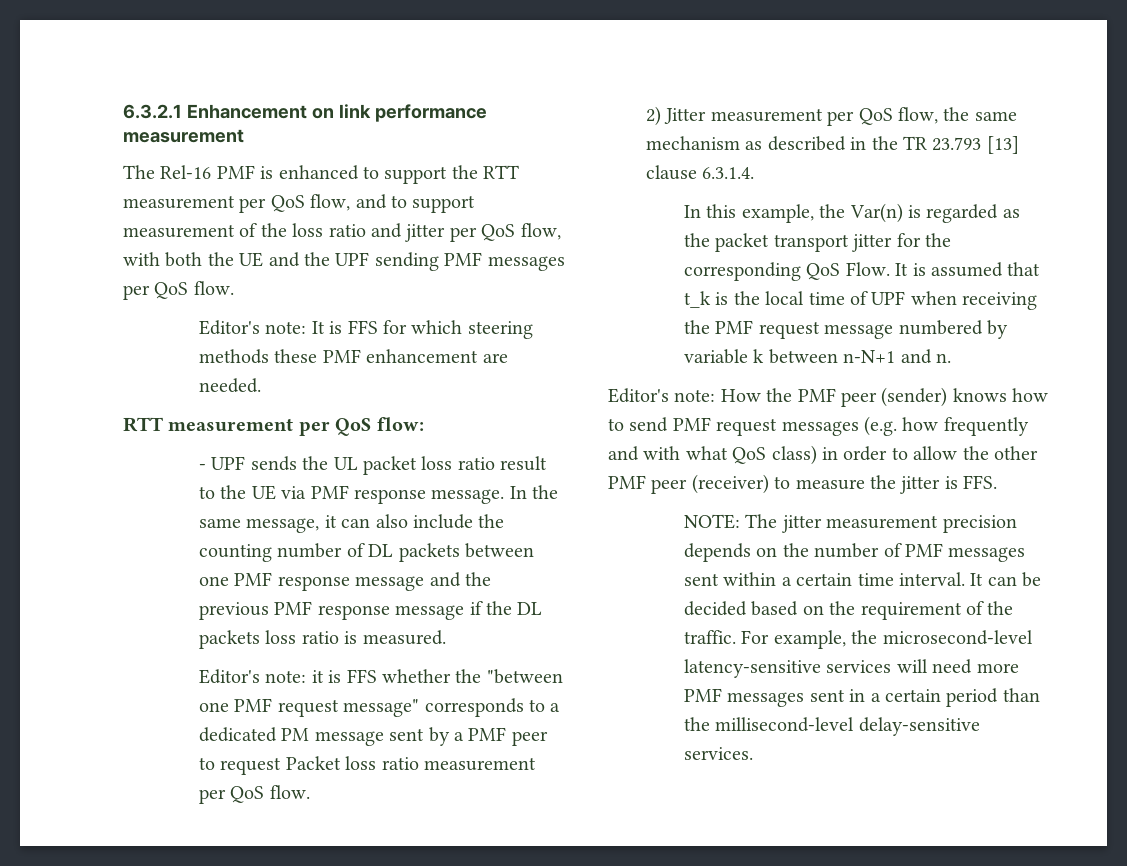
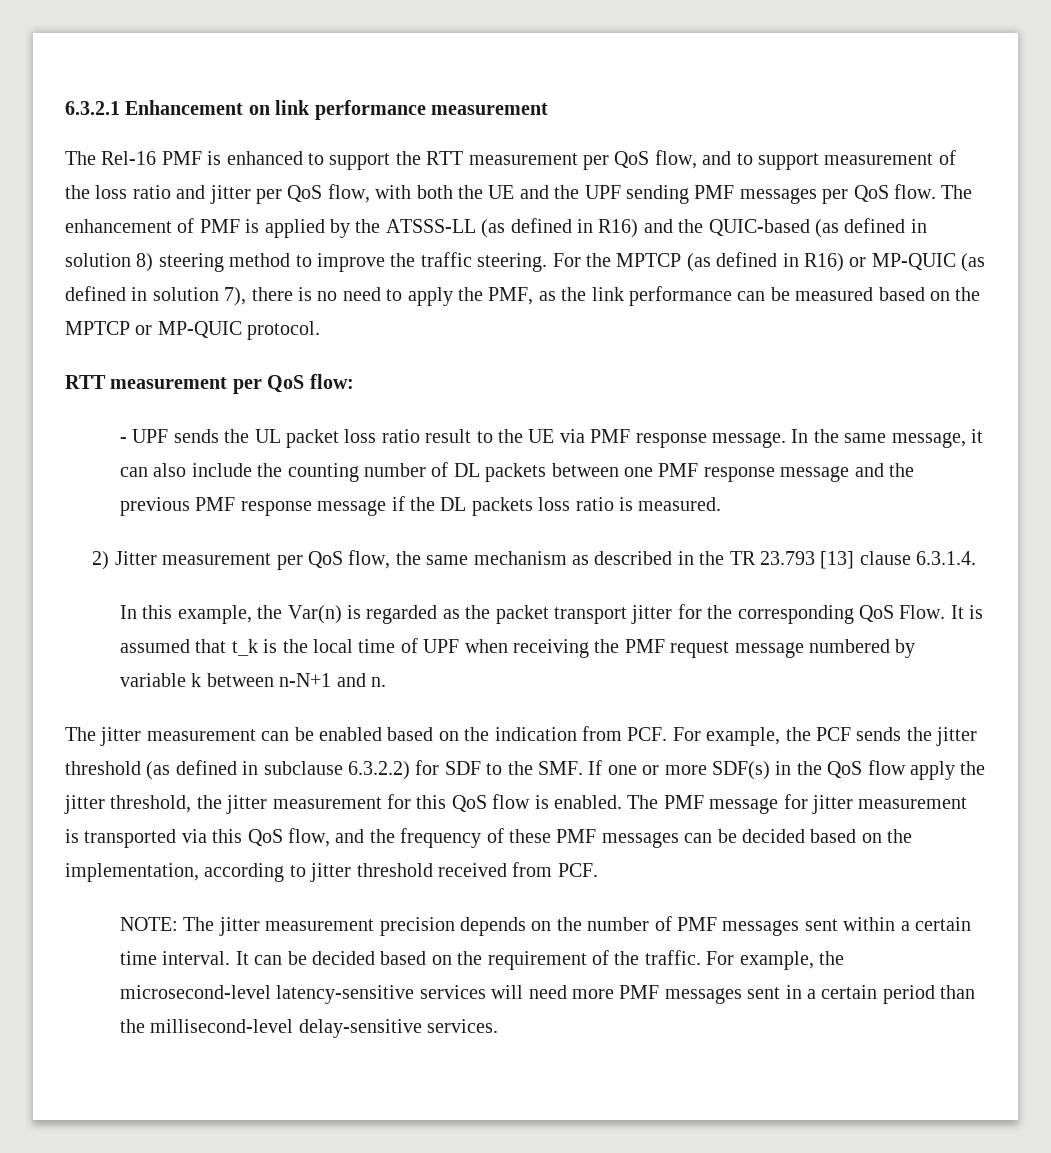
[198,320,533,339] [198,349,508,364] [198,378,261,393] // Editor's note: It is FFS for which steering methods these PMF enhancement are needed. -> [941,185,973,199] [65,218,927,238] [65,252,986,272] [65,286,981,306] [65,321,321,340] The enhancement of PMF is applied by the ATSSS-LL (as defined in R16) and the QUIC-based (as defined in solution 8) steering method to improve the traffic steering. For the MPTCP (as defined in R16) or MP-QUIC (as defined in solution 7), there is no need to apply the PMF, as the link performance can be measured based on the MPTCP or MP-QUIC protocol.
[198,669,563,684] [198,698,561,717] [198,727,548,746] [198,756,536,775] [198,785,310,804] // Editor's note: it is FFS whether the "between one PMF request message" corresponds to a dedicated PM message sent by a PMF peer to request Packet loss ratio measurement per QoS flow. -> (722, 504) none
[608,387,1049,407] [608,416,1029,436] [608,445,1038,465] [608,474,998,494] Editor's note: How the PMF peer (sender) knows how to send PMF request messages (e.g. how frequently and with what QoS class) in order to allow the other PMF peer (receiver) to measure the jitter is FFS. -> [65,726,978,746] [65,760,986,780] [64,794,968,814] [65,828,913,848] [65,862,598,882] The jitter measurement can be enabled based on the indication from PCF. For example, the PCF sends the jitter threshold (as defined in subclause 6.3.2.2) for SDF to the SMF. If one or more SDF(s) in the QoS flow apply the jitter threshold, the jitter measurement for this QoS flow is enabled. The PMF message for jitter measurement is transported via this QoS flow, and the frequency of these PMF messages can be decided based on the implementation, according to jitter threshold received from PCF.

